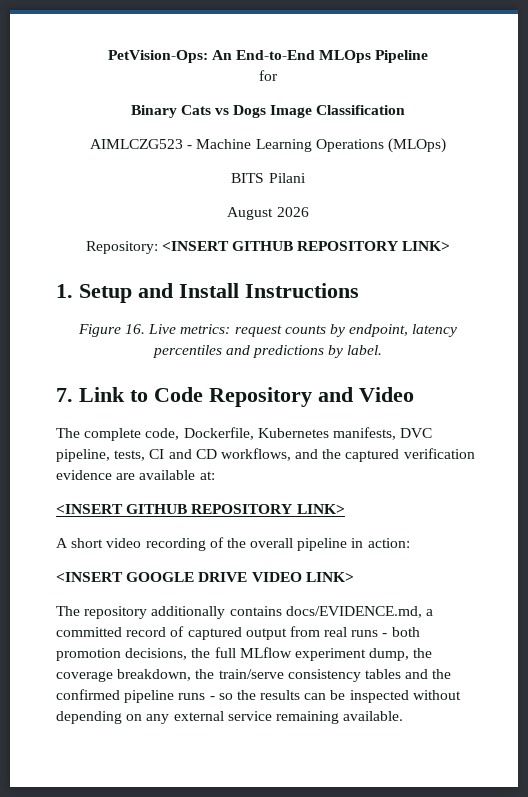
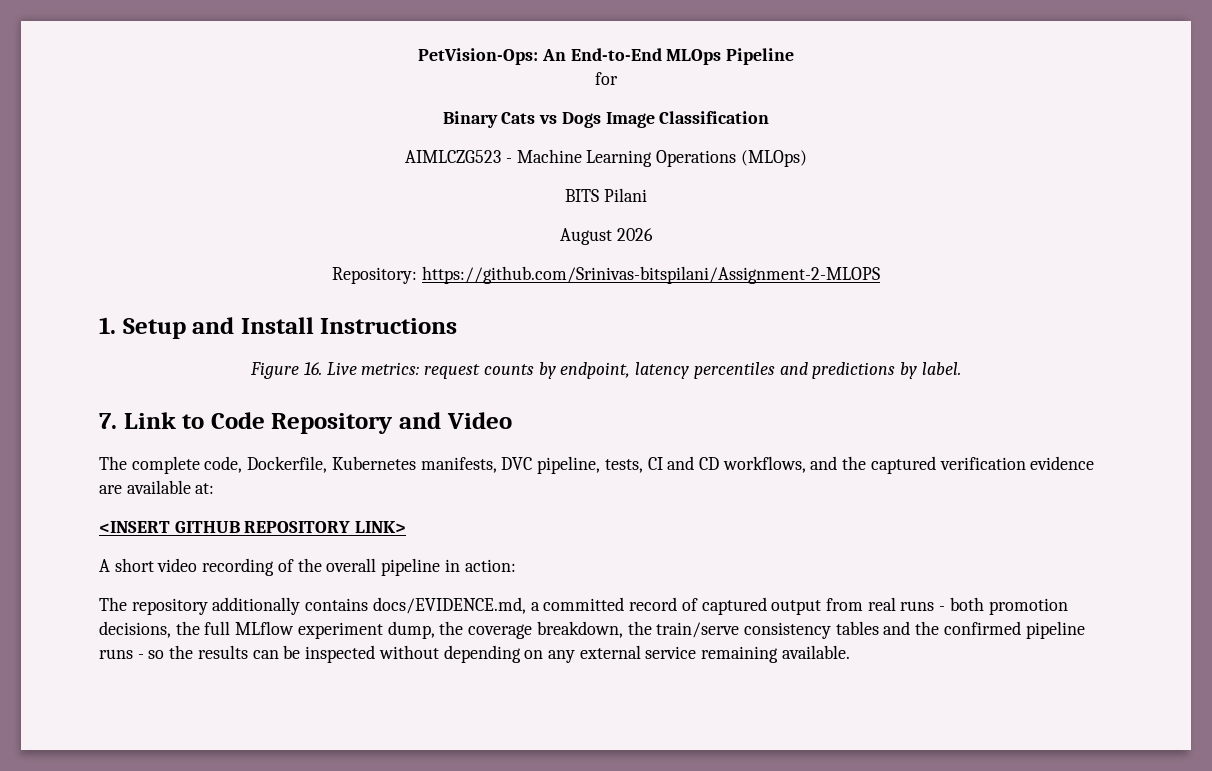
[161,241,451,251] <INSERT GITHUB REPOSITORY LINK> -> [421,266,880,284] https://github.com/Srinivas-bitspilani/Assignment-2-MLOPS
[56,572,354,582] // <INSERT GOOGLE DRIVE VIDEO LINK> -> (516, 565) none

